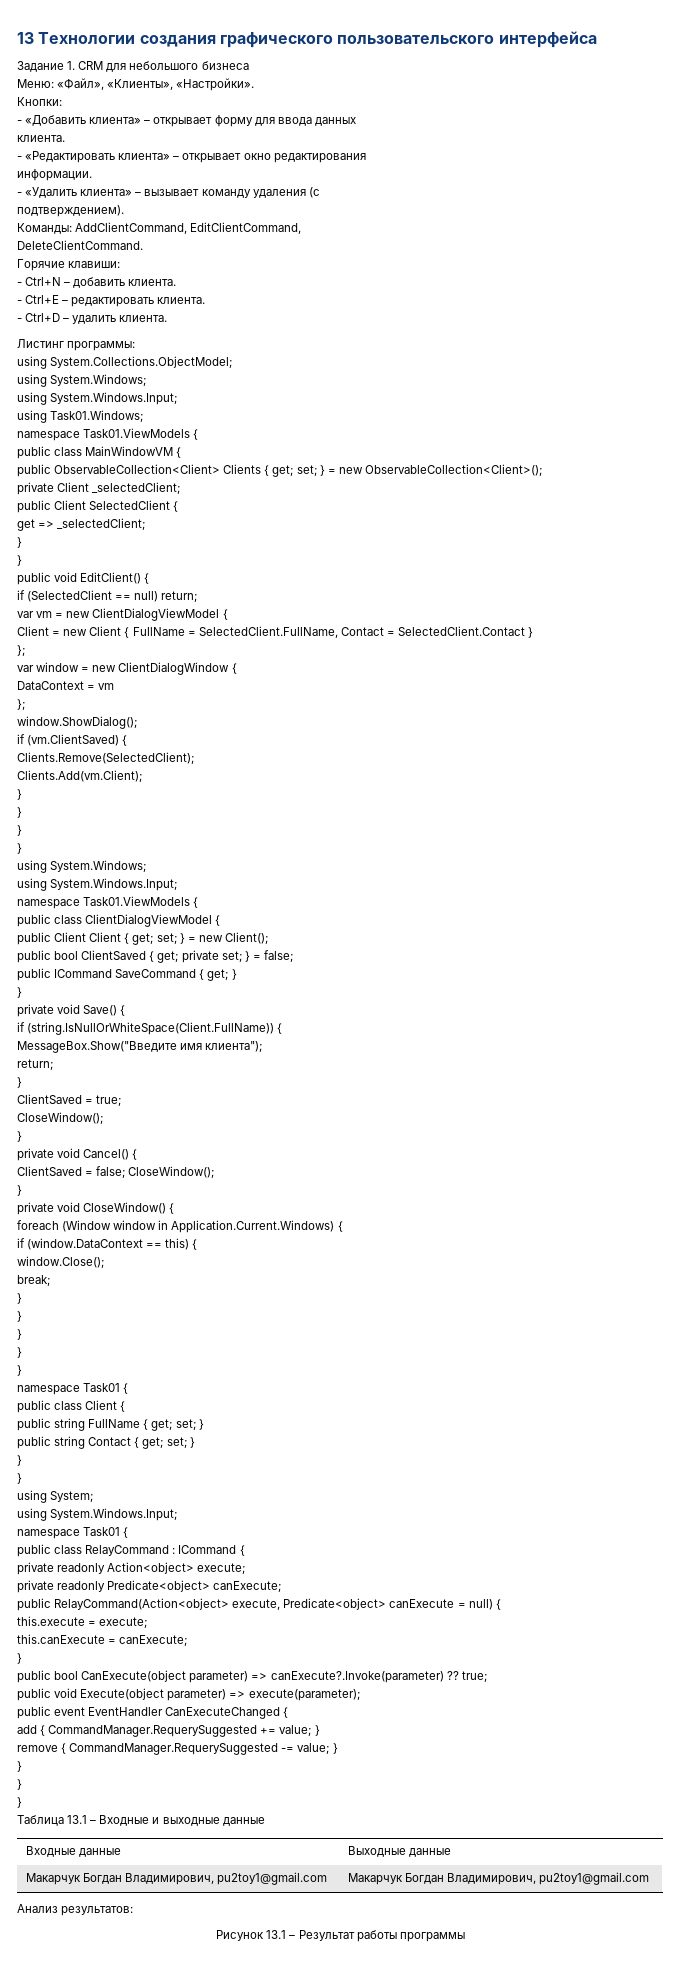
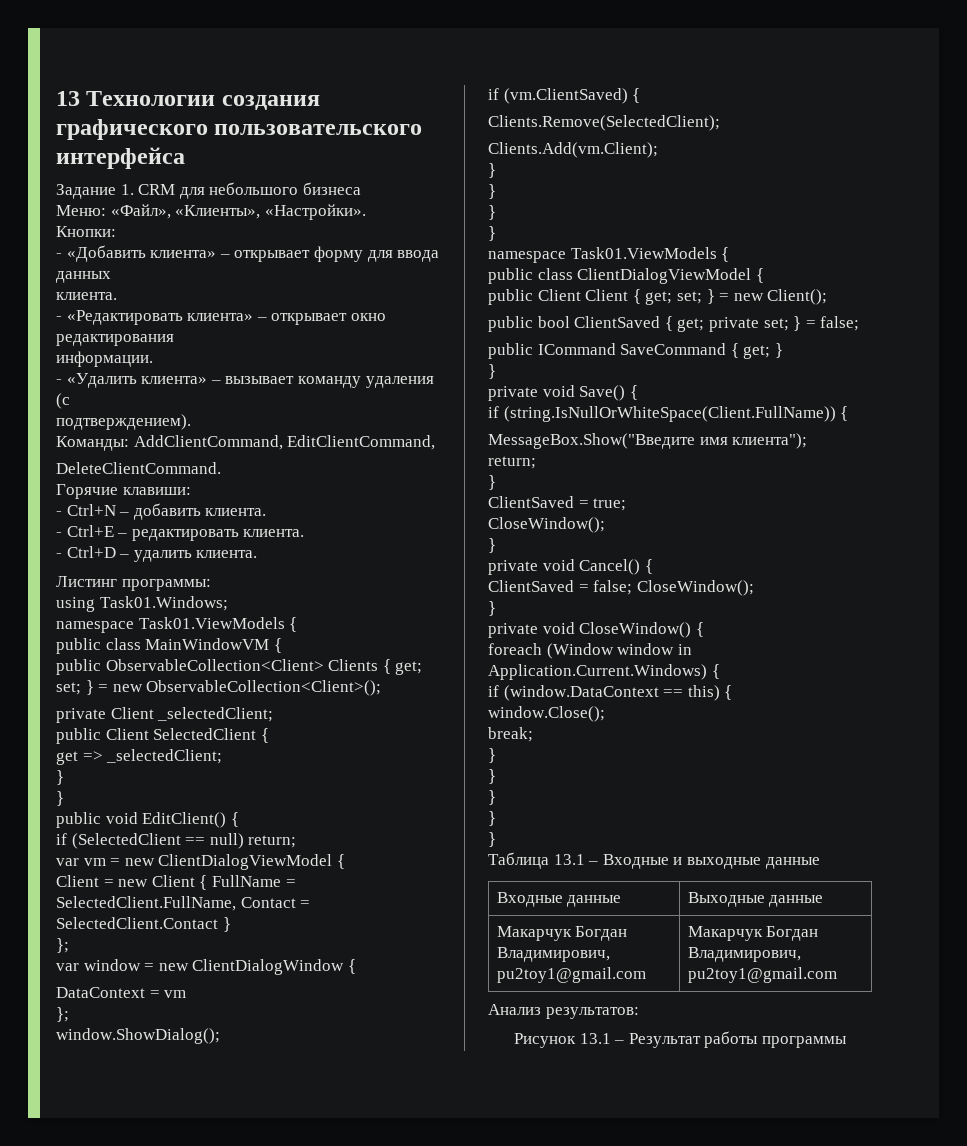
[17,356,233,369] [17,374,147,387] [17,392,178,405] // using System.Collections.ObjectModel; // using System.Windows; // using System.Windows.Input; -> (211, 585) none
[17,860,147,873] [17,878,178,891] // using System.Windows; // using System.Windows.Input; -> (496, 233) none
[17,1383,129,1395] [17,1400,126,1413] [17,1418,204,1431] [17,1436,195,1449] [17,1455,22,1466] [17,1473,22,1484] [17,1490,94,1503] [17,1508,178,1521] [17,1527,129,1539] [17,1544,245,1557] [17,1562,246,1575] [17,1580,282,1593] [17,1598,501,1611] [17,1616,148,1629] [17,1634,188,1647] [17,1653,22,1664] [17,1670,487,1683] [17,1688,360,1701] [17,1706,289,1719] [17,1725,320,1737] [17,1743,338,1755] [17,1761,22,1772] [17,1779,22,1790] [17,1797,22,1808] // namespace Task01 { // public class Client { // public string FullName { get; set; } // public string Contact { get; set; } // } // } // using System; // using System.Windows.Input; // namespace Task01 { // public class RelayCommand : ICommand { // private readonly Action<object> execute; // private readonly Predicate<object> canExecute; // public RelayCommand(Action<object> execute, Predicate<object> canExecute = null) { // this.execute = execute; // this.canExecute = canExecute; // } // public bool CanExecute(object parameter) => canExecute?.Invoke(parameter) ?? true; // public void Execute(object parameter) => execute(parameter); // public event EventHandler CanExecuteChanged { // add { CommandManager.RequerySuggested += value; } // remove { CommandManager.RequerySuggested -= value; } // } // } // } -> (496, 839) none

